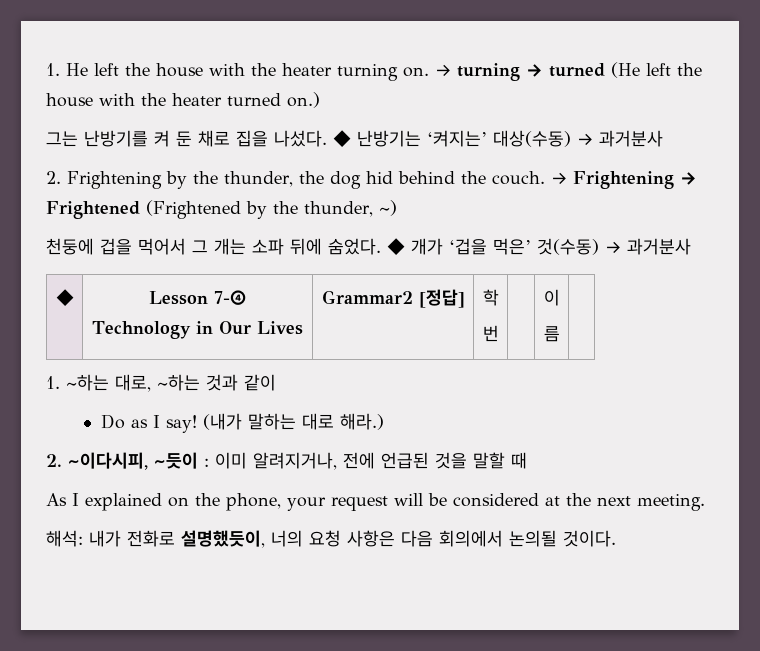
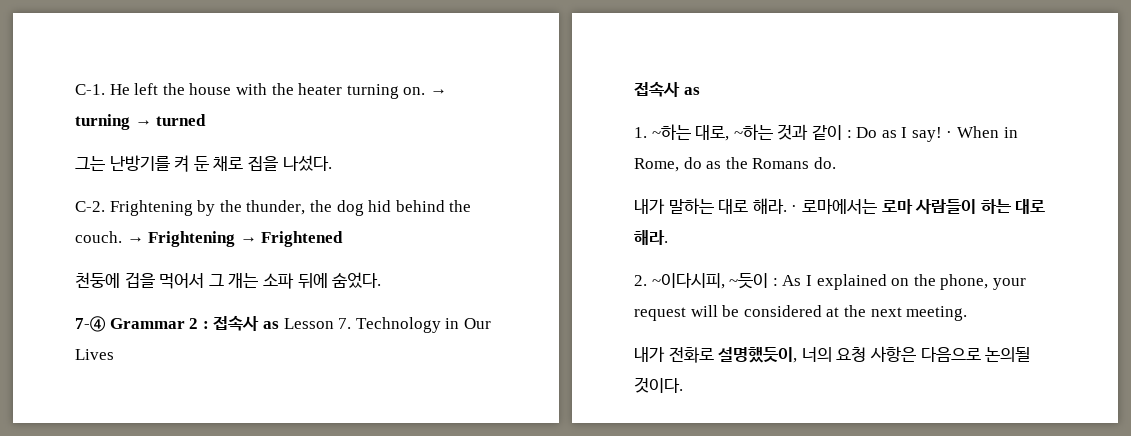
[46,63,60,76] 1. -> [75,84,105,95] C-1.
[611,62,702,78] [46,92,320,108] (He left the house with the heater turned on.) -> (207, 120) none
[333,130,663,147] [46,171,61,184] ◆ 난방기는 ‘켜지는’ 대상(수동) → 과거분사 // 2. -> [75,201,105,212] // C-2.
[146,200,397,219] (Frightened by the thunder, ~) -> (344, 239) none
[387,238,691,255] [55,289,74,306] [149,290,246,305] [92,321,303,339] [321,289,465,308] [482,289,499,306] [482,325,499,342] [543,289,560,306] [543,326,560,342] ◆ 개가 ‘겁을 먹은’ 것(수동) → 과거분사 // ◆ | Lesson 7-④ // Technology in Our Lives | Grammar2 [정답] | 학 // 번 | | 이 // 름 | -> [75,315,491,333] [75,349,114,360] [634,81,700,97] // 7-④ Grammar 2 : 접속사 as Lesson 7. Technology in Our Lives // 접속사 as
(276, 382) // -> [846,130,852,138] :
[202,413,384,430] [46,452,527,470] (내가 말하는 대로 해라.) // 2. ~이다시피, ~듯이 : 이미 알려지거나, 전에 언급된 것을 말할 때 // -> [946,126,1018,138] [634,157,836,172] [634,198,1046,214] [634,230,668,245] [634,273,778,289] · When in Rome, do as the Romans do. // 내가 말하는 대로 해라. · 로마에서는 로마 사람들이 하는 대로 해라. // 2. ~이다시피, ~듯이 :
[46,530,83,547] 해석: -> (968, 313) none
[401,530,503,547] 다음 회의에서 -> [920,347,981,362] 다음으로

